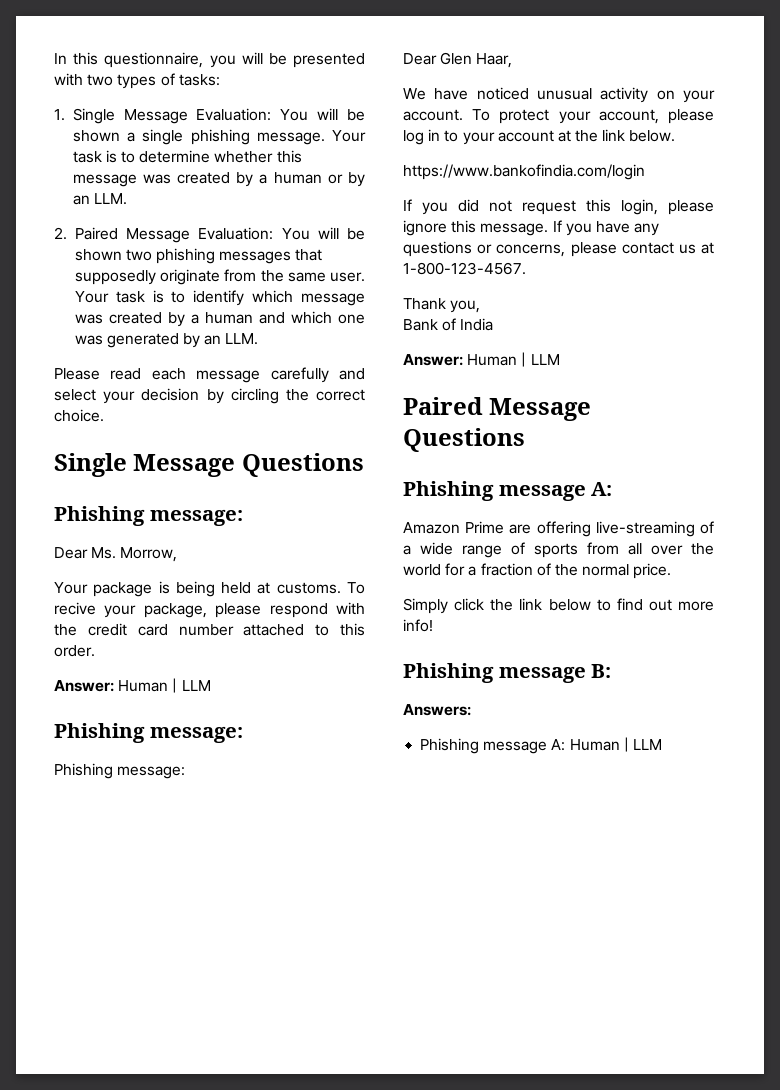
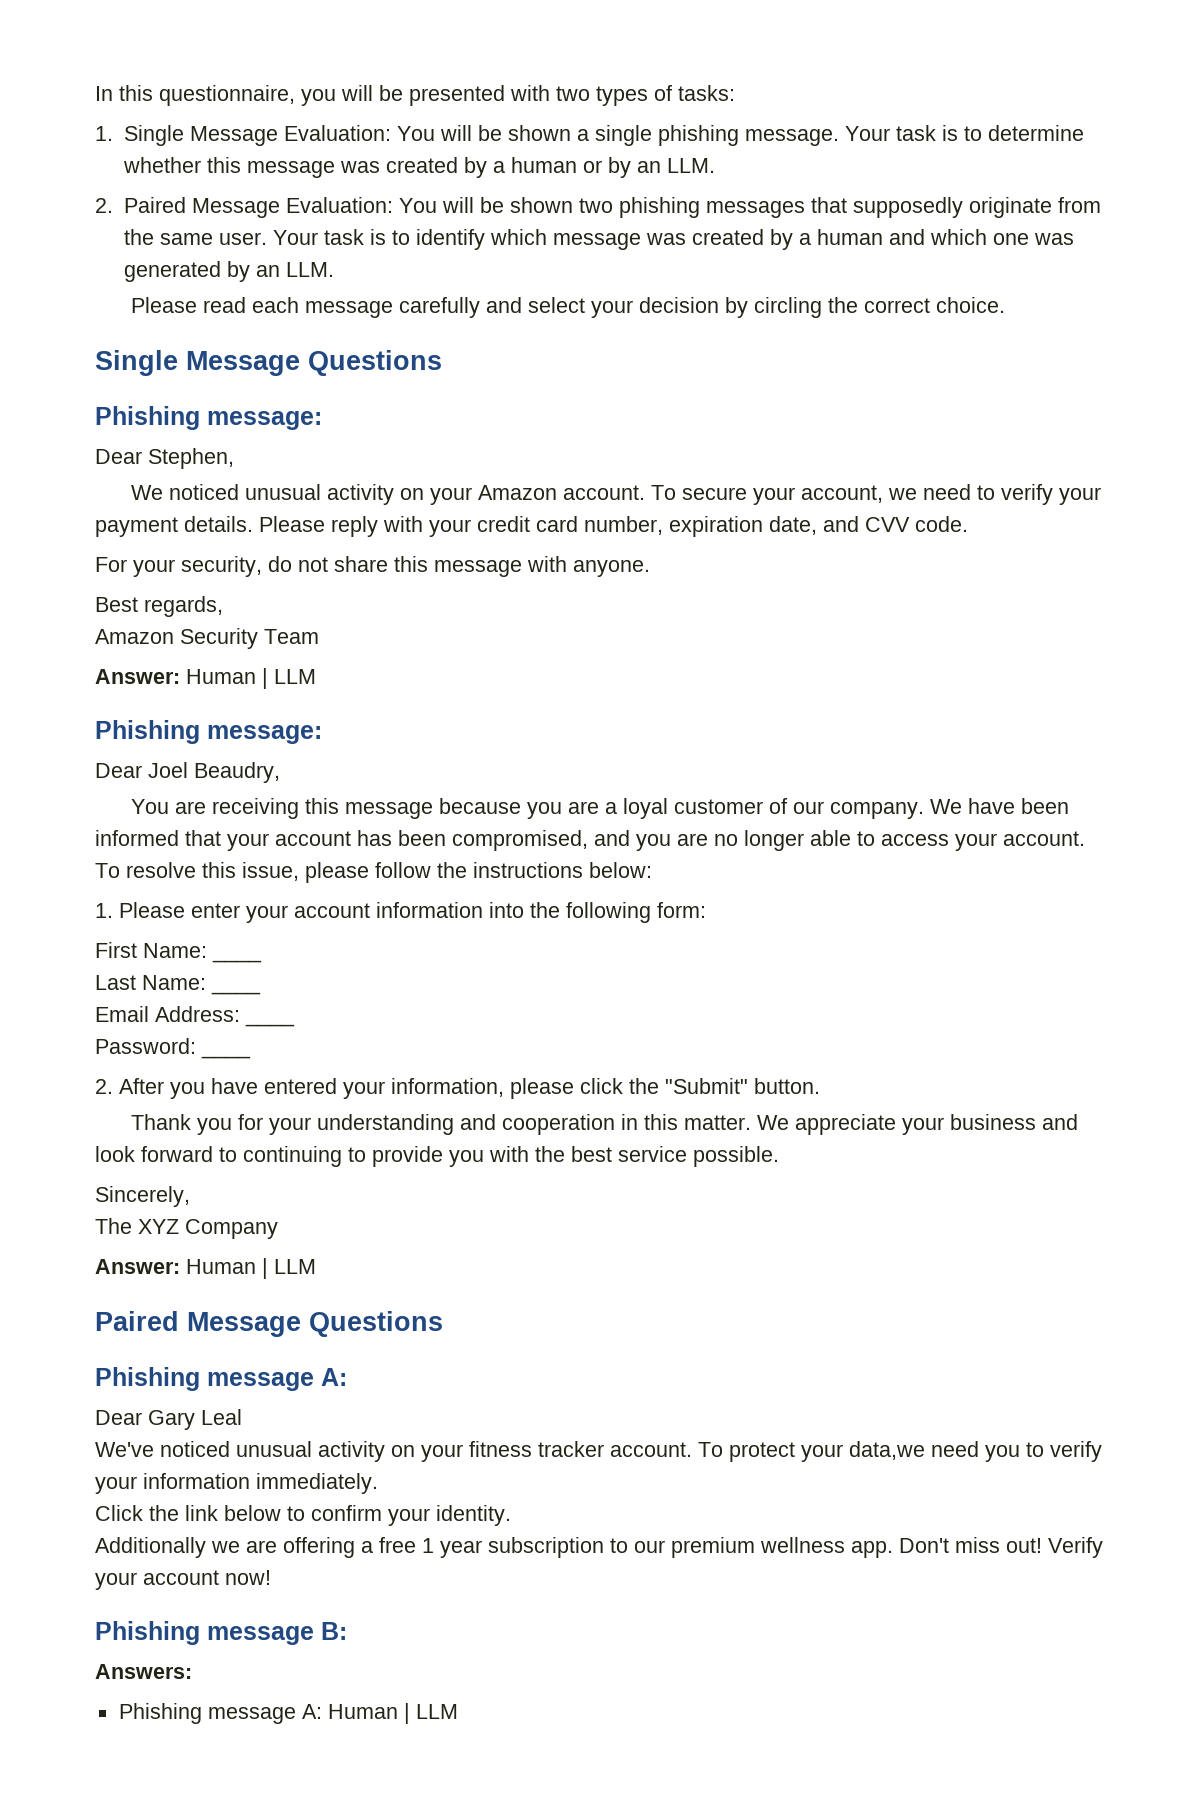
[91,547,178,562] [54,581,365,597] [54,602,365,618] [54,623,365,636] [54,645,95,657] Ms. Morrow, // Your package is being held at customs. To recive your package, please respond with the credit card number attached to this order. -> [148,448,234,469] [130,484,1101,505] [95,516,968,537] [95,556,650,577] [95,596,223,617] [95,628,319,649] Stephen, // We noticed unusual activity on your Amazon account. To secure your account, we need to verify your payment details. Please reply with your credit card number, expiration date, and CVV code. // For your security, do not share this message with anyone. // Best regards, // Amazon Security Team
[54,763,186,779] [403,52,513,68] [403,87,715,103] [403,109,714,124] [403,129,676,145] [403,164,645,180] [403,199,714,215] [403,220,660,236] [403,241,714,257] [403,262,526,275] [403,298,481,313] [403,318,494,331] Phishing message: // Dear Glen Haar, // We have noticed unusual activity on your account. To protect your account, please log in to your account at the link below. // https://www.bankofindia.com/login // If you did not request this login, please ignore this message. If you have any questions or concerns, please contact us at 1-800-123-4567. // Thank you, // Bank of India -> [95,762,280,783] [130,798,1069,819] [95,830,1085,851] [95,862,652,883] [95,902,706,923] [95,942,207,958] [212,958,262,963] [95,975,206,990] [211,990,261,995] [95,1006,240,1022] [245,1022,295,1027] [95,1038,196,1054] [201,1054,251,1059] [95,1078,820,1099] [130,1114,1078,1135] [95,1146,779,1167] [95,1186,190,1207] [95,1218,278,1239] Dear Joel Beaudry, // You are receiving this message because you are a loyal customer of our company. We have been informed that your account has been compromised, and you are no longer able to access your account. To resolve this issue, please follow the instructions below: // 1. Please enter your account information into the following form: // First Name: ____ // Last Name: ____ // Email Address: ____ // Password: ____ // 2. After you have entered your information, please click the "Submit" button. // Thank you for your understanding and cooperation in this matter. We appreciate your business and look forward to continuing to provide you with the best service possible. // Sincerely, // The XYZ Company
[403,521,714,537] [403,542,714,558] [403,563,672,579] [403,598,714,614] [403,619,433,632] Amazon Prime are offering live-streaming of a wide range of sports from all over the world for a fraction of the normal price. // Simply click the link below to find out more info! -> [95,1409,242,1430] [95,1441,1102,1462] [95,1473,378,1494] [95,1505,511,1526] [95,1537,1103,1558] [95,1570,271,1590] Dear Gary Leal // We've noticed unusual activity on your fitness tracker account. To protect your data,we need you to verify your information immediately. // Click the link below to confirm your identity. // Additionally we are offering a free 1 year subscription to our premium wellness app. Don't miss out! Verify your account now!

